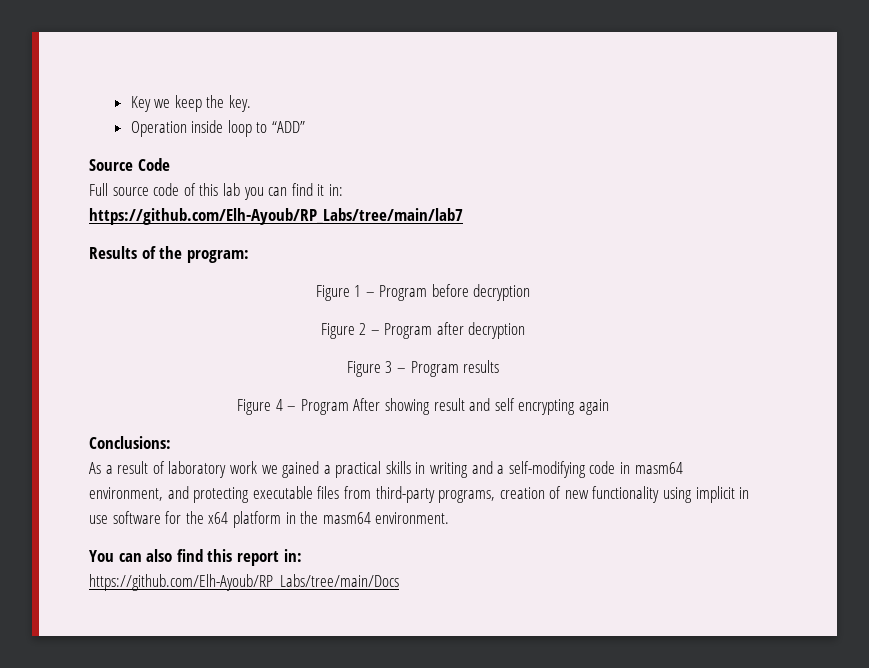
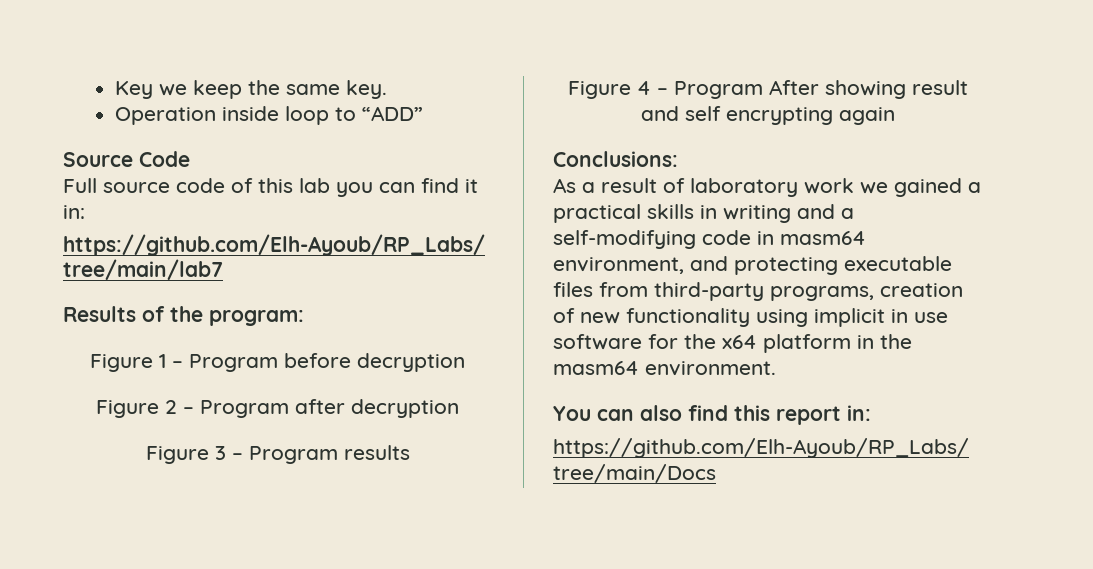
(225, 101) none -> [285,84,340,95] same

